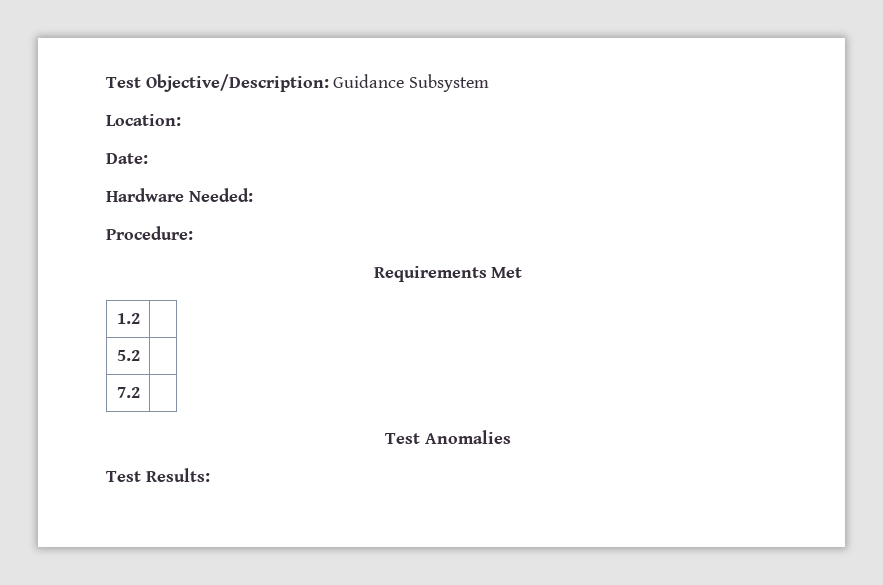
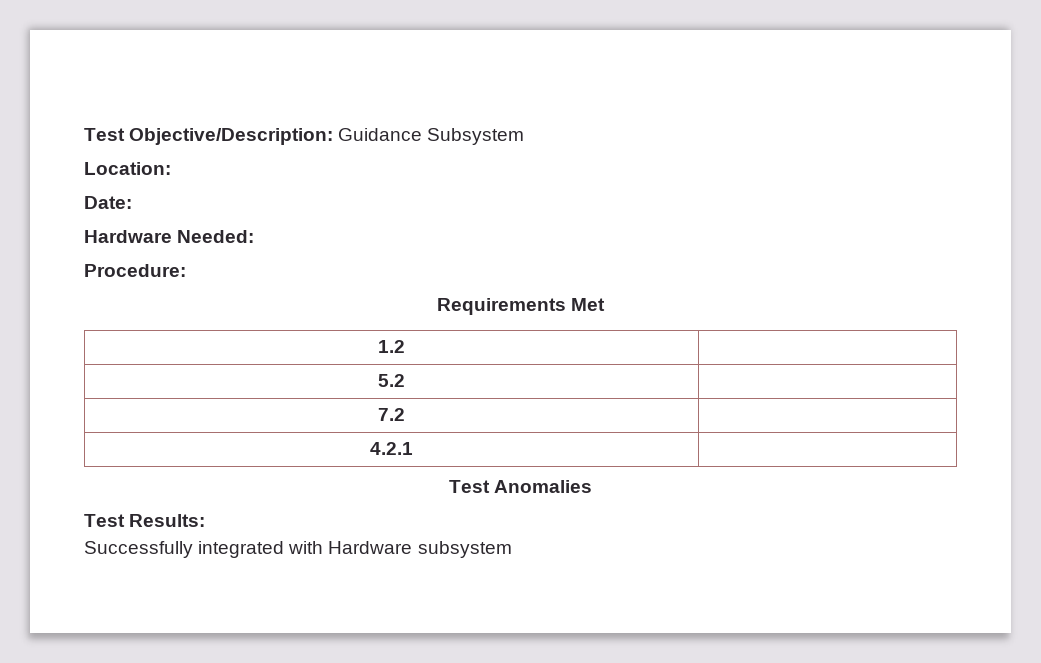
(140, 392) none -> [370,442,413,455] // 4.2.1 |
(210, 475) none -> [84,541,512,558] // Successfully integrated with Hardware subsystem

